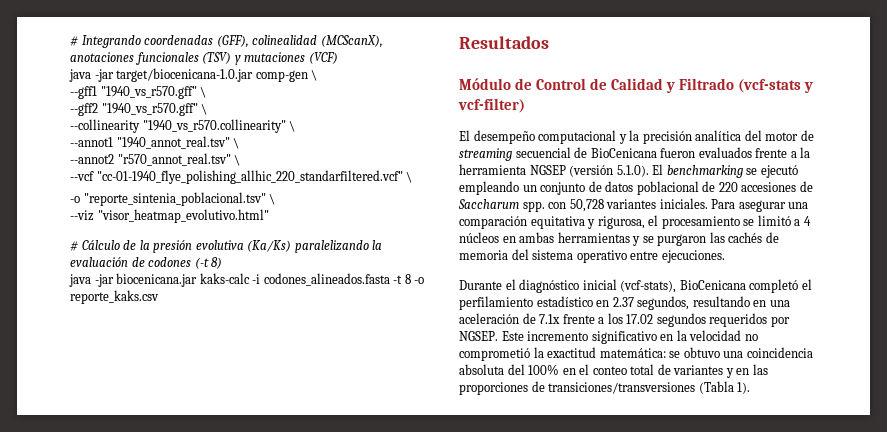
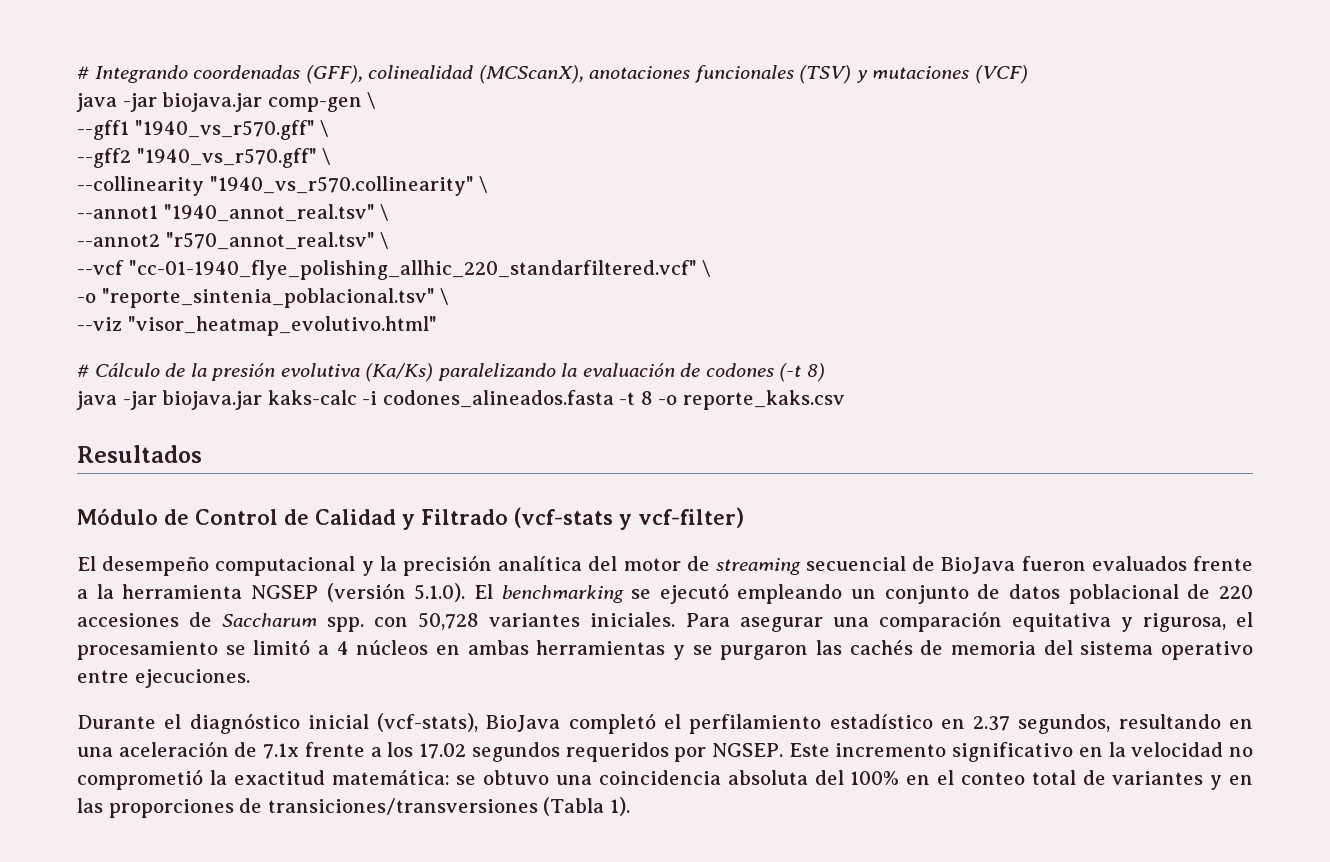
[116,68,254,82] target/biocenicana-1.0.jar -> [162,92,263,112] biojava.jar
[116,273,198,287] biocenicana.jar -> [162,390,263,410] biojava.jar
[590,148,657,158] BioCenicana -> [941,557,1016,574] BioJava
[679,280,746,290] BioCenicana -> [486,715,561,732] BioJava

